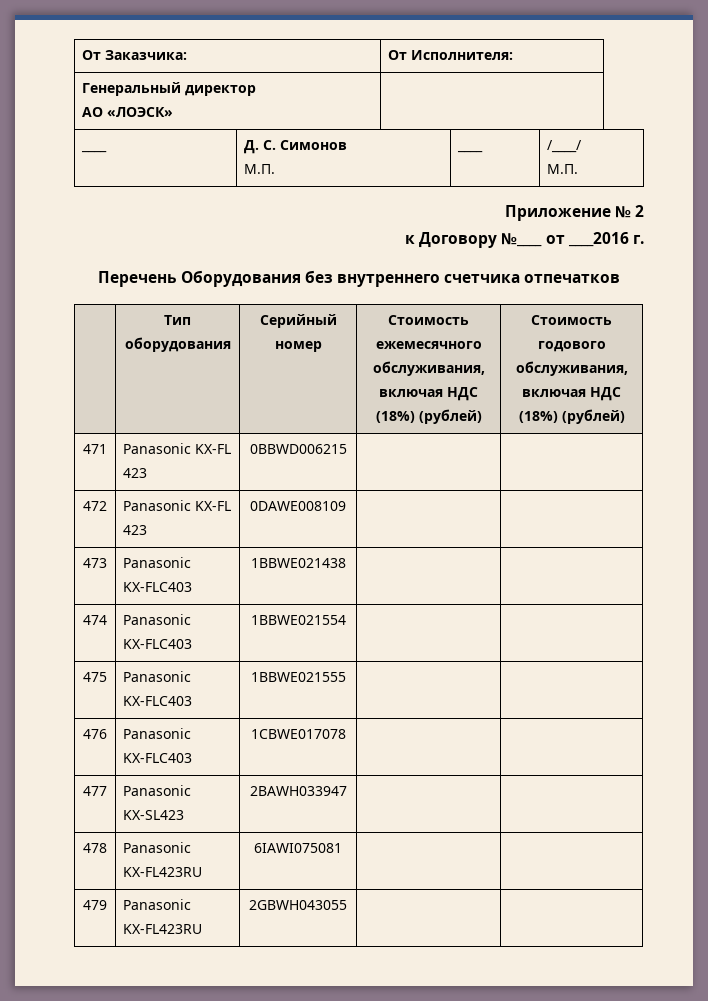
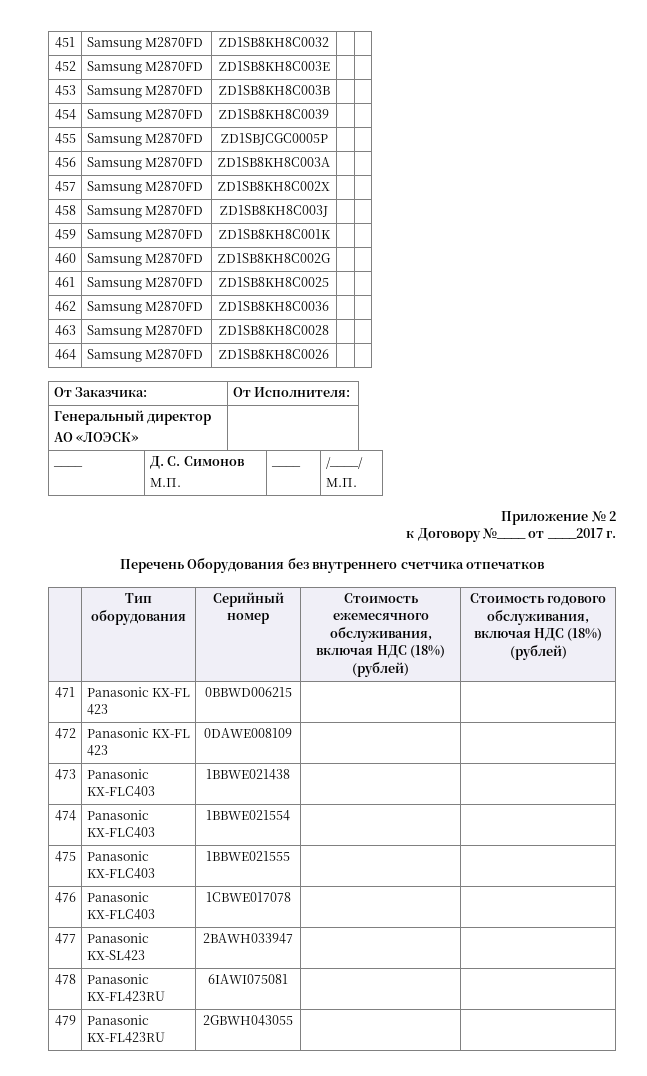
(82, 55) none -> [55,37,75,48] [86,37,204,50] [219,37,329,47] [54,61,76,72] [86,61,204,74] [218,61,330,71] [54,85,76,96] [86,85,204,98] [218,85,330,95] [54,109,76,120] [86,109,204,122] [219,109,329,119] [54,133,76,144] [86,133,204,146] [220,133,328,145] [54,157,76,168] [86,157,204,170] [218,157,330,167] [54,181,76,192] [86,181,204,194] [218,181,330,191] [54,205,76,216] [86,205,204,218] [220,205,328,217] [54,229,76,240] [86,229,204,242] [218,229,331,239] [54,253,76,264] [86,253,204,266] [218,253,331,263] [55,277,75,288] [86,277,204,290] [219,277,329,287] [54,301,76,312] [86,301,204,314] [219,301,329,311] [54,325,76,336] [86,325,204,338] [219,325,329,335] [54,349,76,360] [86,349,204,362] [219,349,329,359] 451 | Samsung M2870FD | ZD1SB8KH8C0032 | | // 452 | Samsung M2870FD | ZD1SB8KH8C003E | | // 453 | Samsung M2870FD | ZD1SB8KH8C003B | | // 454 | Samsung M2870FD | ZD1SB8KH8C0039 | | // 455 | Samsung M2870FD | ZD1SBJCGC0005P | | // 456 | Samsung M2870FD | ZD1SB8KH8C003A | | // 457 | Samsung M2870FD | ZD1SB8KH8C002X | | // 458 | Samsung M2870FD | ZD1SB8KH8C003J | | // 459 | Samsung M2870FD | ZD1SB8KH8C001K | | // 460 | Samsung M2870FD | ZD1SB8KH8C002G | | // 461 | Samsung M2870FD | ZD1SB8KH8C0025 | | // 462 | Samsung M2870FD | ZD1SB8KH8C0036 | | // 463 | Samsung M2870FD | ZD1SB8KH8C0028 | | // 464 | Samsung M2870FD | ZD1SB8KH8C0026 | | //
[567,232,629,247] ____2016 -> [546,528,603,539] ____2017

